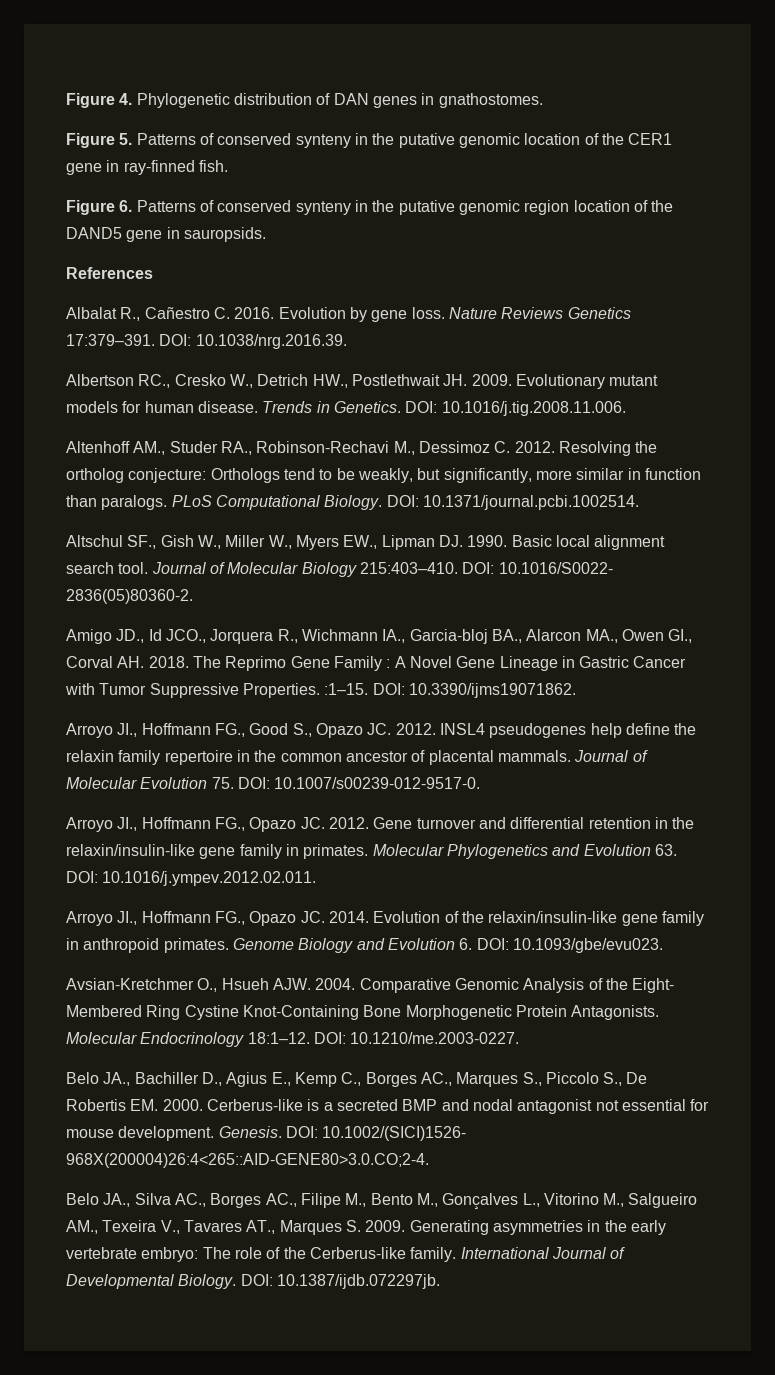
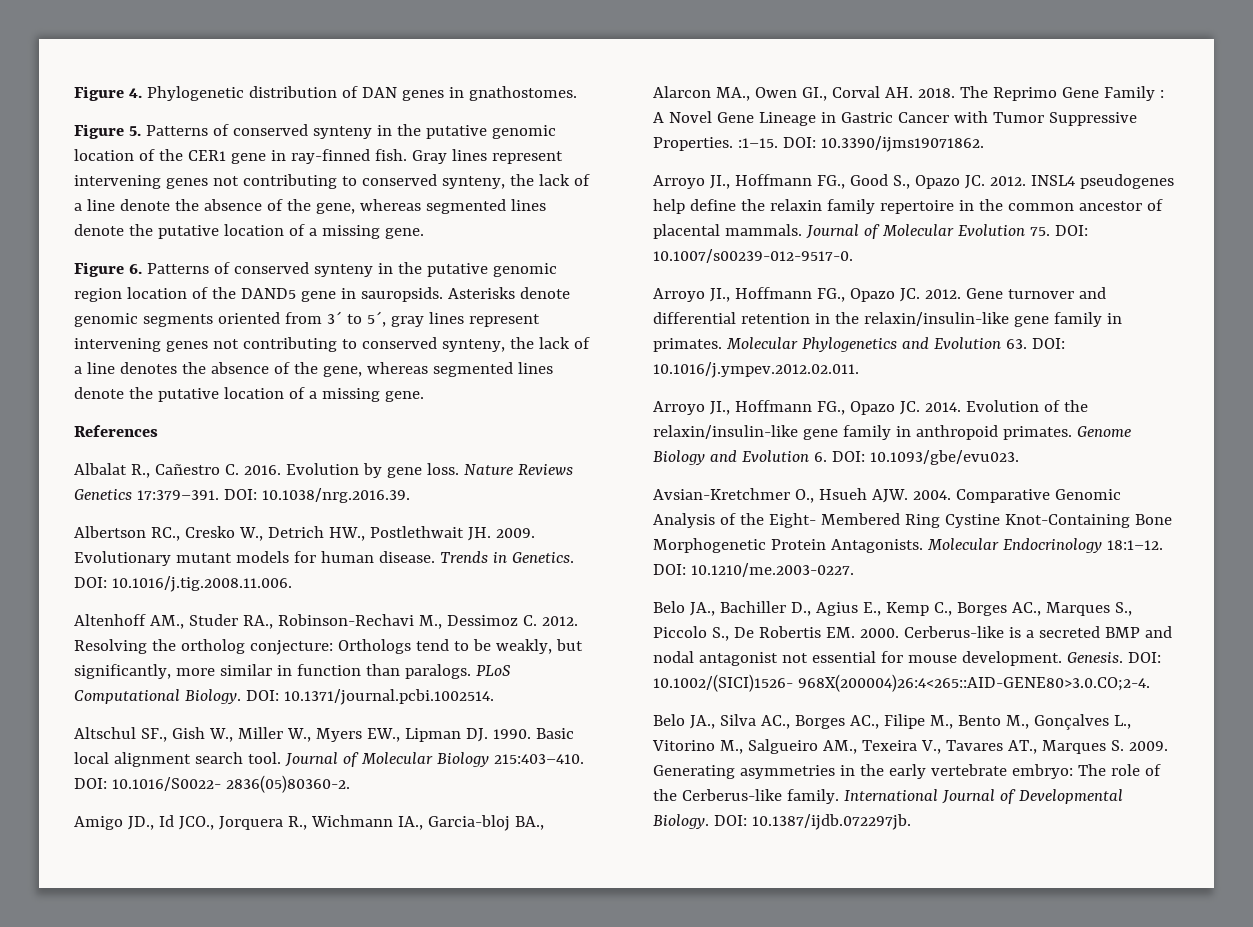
(228, 166) none -> [411,149,563,164] [74,174,590,189] [74,199,546,214] [74,224,424,239] Gray lines represent intervening genes not contributing to conserved synteny, the lack of a line denote the absence of the gene, whereas segmented lines denote the putative location of a missing gene.
(266, 234) none -> [447,287,570,299] [74,311,540,327] [74,337,590,352] [74,362,553,377] [74,387,424,402] Asterisks denote genomic segments oriented from 3´ to 5´, gray lines represent intervening genes not contributing to conserved synteny, the lack of a line denotes the absence of the gene, whereas segmented lines denote the putative location of a missing gene.

